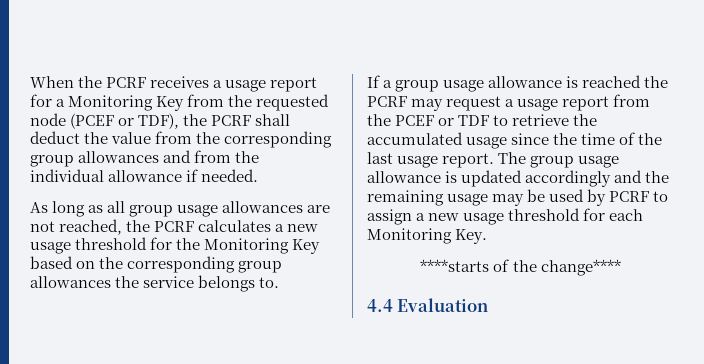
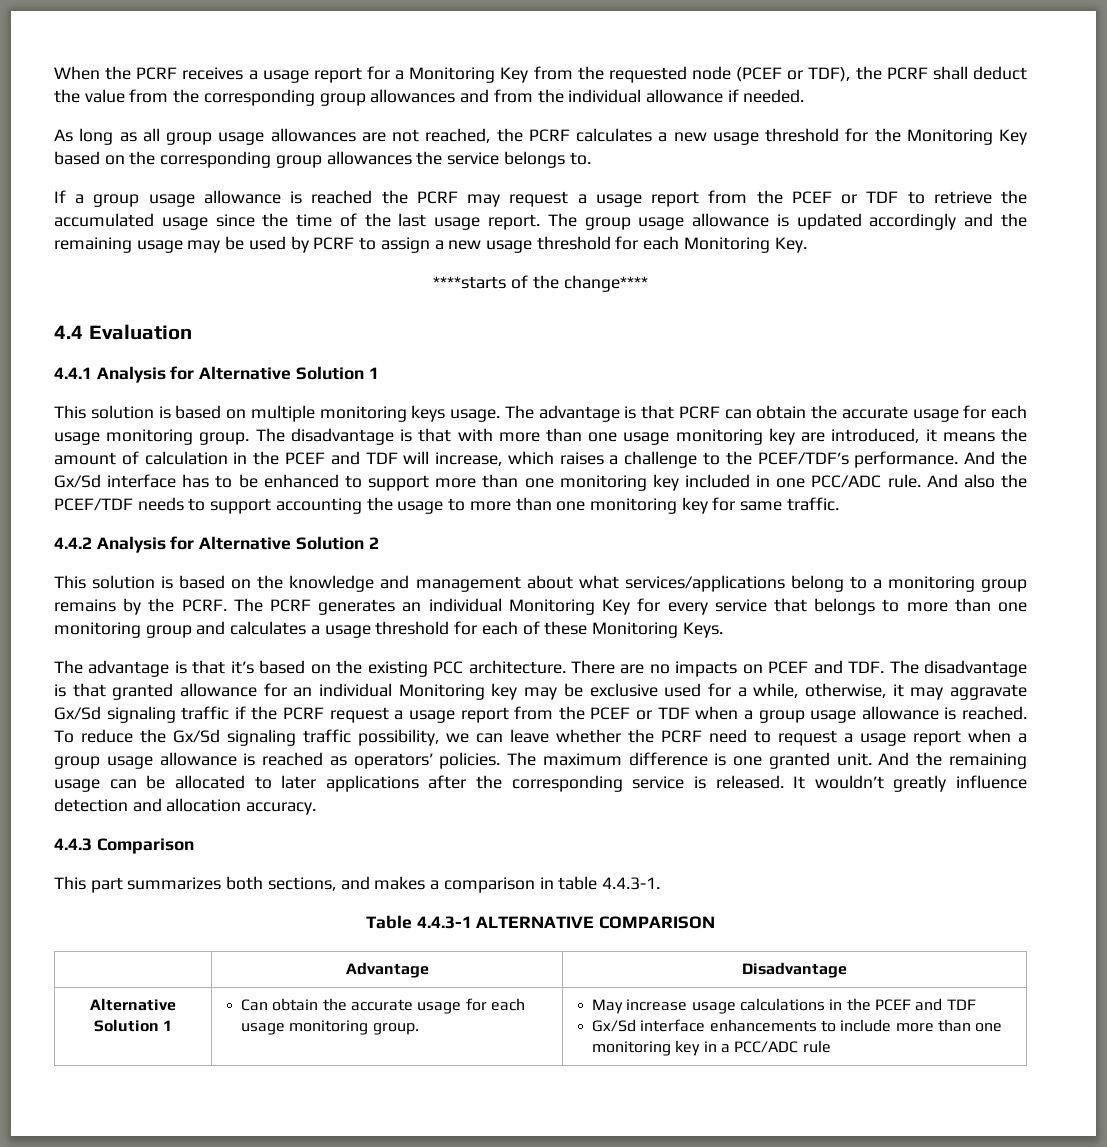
(489, 305) none -> [54,366,379,383] [54,405,1027,422] [54,428,1027,445] [54,451,1027,468] [54,474,1027,491] [54,497,839,514] [54,536,379,553] [54,575,1027,592] [54,598,1027,615] [54,621,723,638] [54,660,1028,677] [54,683,1028,700] [54,706,1027,723] [54,729,1027,746] [54,752,1027,769] [54,775,1027,792] [54,798,317,815] [54,838,194,854] [54,876,660,893] [365,915,716,929] [345,962,429,978] [742,962,847,978] [90,998,176,1011] [93,1019,173,1032] [241,998,525,1014] [241,1020,419,1035] [592,998,976,1014] [592,1019,1003,1032] [592,1040,831,1056] // 4.4.1 Analysis for Alternative Solution 1 // This solution is based on multiple monitoring keys usage. The advantage is that PCRF can obtain the accurate usage for each usage monitoring group. The disadvantage is that with more than one usage monitoring key are introduced, it means the amount of calculation in the PCEF and TDF will increase, which raises a challenge to the PCEF/TDF’s performance. And the Gx/Sd interface has to be enhanced to support more than one monitoring key included in one PCC/ADC rule. And also the PCEF/TDF needs to support accounting the usage to more than one monitoring key for same traffic. // 4.4.2 Analysis for Alternative Solution 2 // This solution is based on the knowledge and management about what services/applications belong to a monitoring group remains by the PCRF. The PCRF generates an individual Monitoring Key for every service that belongs to more than one monitoring group and calculates a usage threshold for each of these Monitoring Keys. // The advantage is that it’s based on the existing PCC architecture. There are no impacts on PCEF and TDF. The disadvantage is that granted allowance for an individual Monitoring key may be exclusive used for a while, otherwise, it may aggravate Gx/Sd signaling traffic if the PCRF request a usage report from the PCEF or TDF when a group usage allowance is reached. To reduce the Gx/Sd signaling traffic possibility, we can leave whether the PCRF need to request a usage report when a group usage allowance is reached as operators’ policies. The maximum difference is one granted unit. And the remaining usage can be allocated to later applications after the corresponding service is released. It wouldn’t greatly influence detection and allocation accuracy. // 4.4.3 Comparison // This part summarizes both sections, and makes a comparison in table 4.4.3-1. // Table 4.4.3-1 ALTERNATIVE COMPARISON // | Advantage | Disadvantage // Alternative Solution 1 | Can obtain the accurate usage for each usage monitoring group. | May increase usage calculations in the PCEF and TDF // Gx/Sd interface enhancements to include more than one monitoring key in a PCC/ADC rule

